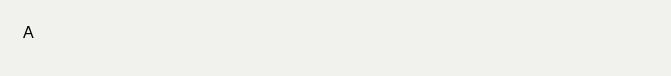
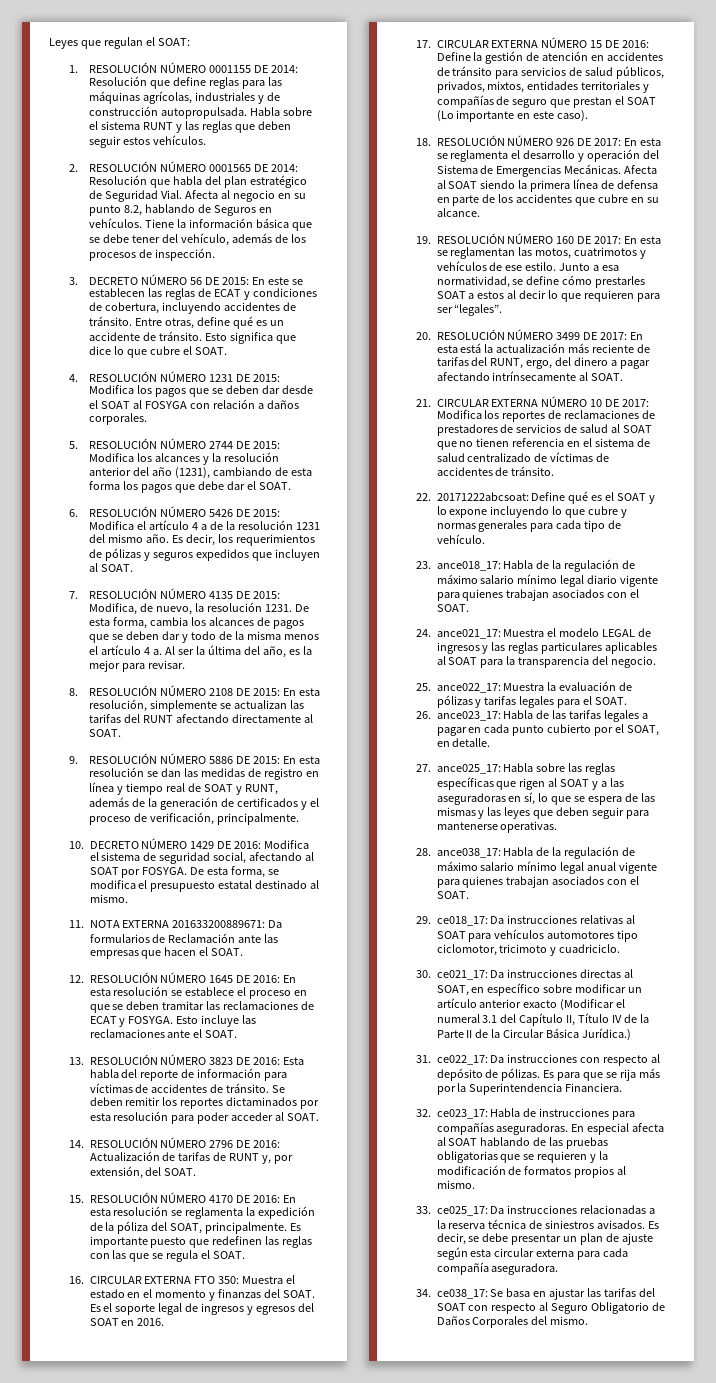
[23,26,34,38] A -> [49,37,190,49] [69,62,298,73] [89,76,282,89] [89,91,280,104] [89,106,312,119] [89,121,291,133] [89,135,206,148] [69,161,298,172] [89,175,307,188] [89,190,306,202] [89,204,272,216] [89,218,312,231] [89,233,306,246] [89,248,215,261] [69,274,303,285] [89,288,317,300] [89,302,296,314] [89,316,284,329] [89,331,296,344] [89,346,227,358] [69,371,280,382] [89,385,313,397] [89,399,299,409] [89,413,148,425] [69,438,280,449] [89,452,279,465] [89,467,312,479] [89,481,291,493] [69,506,280,517] [89,520,320,530] [89,534,315,546] [89,548,320,561] [89,563,133,572] [69,588,280,599] [89,602,309,615] [89,617,304,629] [89,631,319,643] [89,645,312,658] [89,660,185,672] [69,685,320,696] [89,699,304,712] [89,714,313,723] [89,729,122,737] [69,753,320,764] [89,767,319,780] [89,782,278,795] [89,797,319,810] [89,812,299,825] [69,838,310,849] [89,852,315,864] [89,866,280,878] [89,880,320,892] [89,894,128,903] [69,920,283,928] [89,933,279,943] [89,947,244,959] [69,972,297,983] [89,986,308,999] [89,1001,315,1013] [89,1015,257,1027] [89,1029,238,1038] [69,1054,305,1065] [89,1068,288,1081] [89,1083,286,1093] [89,1097,320,1109] [89,1111,320,1124] [69,1137,281,1148] [89,1151,294,1164] [89,1166,197,1179] [69,1192,297,1203] [89,1206,316,1219] [89,1221,302,1234] [89,1236,313,1248] [89,1250,246,1262] [69,1275,296,1284] [89,1289,316,1301] [89,1303,315,1315] [89,1318,165,1326] [416,37,650,48] [436,51,664,64] [436,66,665,79] [436,81,650,93] [436,95,657,108] [436,110,589,122] [416,135,662,146] [436,149,660,162] [436,164,658,177] [436,179,659,192] [436,194,660,206] [436,208,480,217] [416,233,662,244] [436,247,647,259] [436,261,620,271] [436,275,646,288] [436,290,661,302] [436,304,503,316] [416,329,644,340] [436,343,651,353] [436,357,651,369] [436,371,624,381] [416,396,650,407] [436,410,656,422] [436,424,653,436] [436,438,651,450] [436,452,610,462] [436,466,555,476] [416,491,656,504] [436,506,628,518] [436,520,622,532] [436,534,485,544] [416,559,636,572] [436,574,659,587] [436,589,640,601] [436,604,469,612] [416,628,652,639] [436,642,658,654] [436,656,657,668] [416,681,633,693] [436,695,628,708] [416,710,649,722] [436,724,660,736] [436,738,491,747] [416,763,616,775] [436,777,625,790] [436,792,656,805] [436,807,650,819] [436,821,558,833] [416,846,636,859] [436,861,658,874] [436,876,640,888] [436,891,469,899] [416,915,636,926] [436,929,639,942] [436,944,621,956] [416,969,634,980] [436,983,643,996] [436,998,626,1011] [436,1013,650,1026] [436,1028,632,1041] [416,1054,661,1066] [436,1068,661,1081] [436,1083,623,1095] [416,1108,636,1120] [436,1122,665,1135] [436,1137,609,1149] [436,1151,609,1163] [436,1165,627,1178] [436,1180,475,1189] [416,1205,656,1216] [436,1219,660,1229] [436,1233,654,1245] [436,1247,629,1260] [436,1262,559,1275] [416,1288,656,1300] [436,1302,666,1314] [436,1316,589,1328] Leyes que regulan el SOAT: // 1. RESOLUCIÓN NÚMERO 0001155 DE 2014: Resolución que define reglas para las máquinas agrícolas, industriales y de construcción autopropulsada. Habla sobre el sistema RUNT y las reglas que deben seguir estos vehículos. // 2. RESOLUCIÓN NÚMERO 0001565 DE 2014: Resolución que habla del plan estratégico de Seguridad Vial. Afecta al negocio en su punto 8.2, hablando de Seguros en vehículos. Tiene la información básica que se debe tener del vehículo, además de los procesos de inspección. // 3. DECRETO NÚMERO 56 DE 2015: En este se establecen las reglas de ECAT y condiciones de cobertura, incluyendo accidentes de tránsito. Entre otras, define qué es un accidente de tránsito. Esto significa que dice lo que cubre el SOAT. // 4. RESOLUCIÓN NÚMERO 1231 DE 2015: Modifica los pagos que se deben dar desde el SOAT al FOSYGA con relación a daños corporales. // 5. RESOLUCIÓN NÚMERO 2744 DE 2015: Modifica los alcances y la resolución anterior del año (1231), cambiando de esta forma los pagos que debe dar el SOAT. // 6. RESOLUCIÓN NÚMERO 5426 DE 2015: Modifica el artículo 4 a de la resolución 1231 del mismo año. Es decir, los requerimientos de pólizas y seguros expedidos que incluyen al SOAT. // 7. RESOLUCIÓN NÚMERO 4135 DE 2015: Modifica, de nuevo, la resolución 1231. De esta forma, cambia los alcances de pagos que se deben dar y todo de la misma menos el artículo 4 a. Al ser la última del año, es la mejor para revisar. // 8. RESOLUCIÓN NÚMERO 2108 DE 2015: En esta resolución, simplemente se actualizan las tarifas del RUNT afectando directamente al SOAT. // 9. RESOLUCIÓN NÚMERO 5886 DE 2015: En esta resolución se dan las medidas de registro en línea y tiempo real de SOAT y RUNT, además de la generación de certificados y el proceso de verificación, principalmente. // 10. DECRETO NÚMERO 1429 DE 2016: Modifica el sistema de seguridad social, afectando al SOAT por FOSYGA. De esta forma, se modifica el presupuesto estatal destinado al mismo. // 11. NOTA EXTERNA 201633200889671: Da formularios de Reclamación ante las empresas que hacen el SOAT. // 12. RESOLUCIÓN NÚMERO 1645 DE 2016: En esta resolución se establece el proceso en que se deben tramitar las reclamaciones de ECAT y FOSYGA. Esto incluye las reclamaciones ante el SOAT. // 13. RESOLUCIÓN NÚMERO 3823 DE 2016: Esta habla del reporte de información para víctimas de accidentes de tránsito. Se deben remitir los reportes dictaminados por esta resolución para poder acceder al SOAT. // 14. RESOLUCIÓN NÚMERO 2796 DE 2016: Actualización de tarifas de RUNT y, por extensión, del SOAT. // 15. RESOLUCIÓN NÚMERO 4170 DE 2016: En esta resolución se reglamenta la expedición de la póliza del SOAT, principalmente. Es importante puesto que redefinen las reglas con las que se regula el SOAT. // 16. CIRCULAR EXTERNA FTO 350: Muestra el estado en el momento y finanzas del SOAT. Es el soporte legal de ingresos y egresos del SOAT en 2016. // 17. CIRCULAR EXTERNA NÚMERO 15 DE 2016: Define la gestión de atención en accidentes de tránsito para servicios de salud públicos, privados, mixtos, entidades territoriales y compañías de seguro que prestan el SOAT (Lo importante en este caso). // 18. RESOLUCIÓN NÚMERO 926 DE 2017: En esta se reglamenta el desarrollo y operación del Sistema de Emergencias Mecánicas. Afecta al SOAT siendo la primera línea de defensa en parte de los accidentes que cubre en su alcance. // 19. RESOLUCIÓN NÚMERO 160 DE 2017: En esta se reglamentan las motos, cuatrimotos y vehículos de ese estilo. Junto a esa normatividad, se define cómo prestarles SOAT a estos al decir lo que requieren para ser “legales”. // 20. RESOLUCIÓN NÚMERO 3499 DE 2017: En esta está la actualización más reciente de tarifas del RUNT, ergo, del dinero a pagar afectando intrínsecamente al SOAT. // 21. CIRCULAR EXTERNA NÚMERO 10 DE 2017: Modifica los reportes de reclamaciones de prestadores de servicios de salud al SOAT que no tienen referencia en el sistema de salud centralizado de víctimas de accidentes de tránsito. // 22. 20171222abcsoat: Define qué es el SOAT y lo expone incluyendo lo que cubre y normas generales para cada tipo de vehículo. // 23. ance018_17: Habla de la regulación de máximo salario mínimo legal diario vigente para quienes trabajan asociados con el SOAT. // 24. ance021_17: Muestra el modelo LEGAL de ingresos y las reglas particulares aplicables al SOAT para la transparencia del negocio. // 25. ance022_17: Muestra la evaluación de pólizas y tarifas legales para el SOAT. // 26. ance023_17: Habla de las tarifas legales a pagar en cada punto cubierto por el SOAT, en detalle. // 27. ance025_17: Habla sobre las reglas específicas que rigen al SOAT y a las aseguradoras en sí, lo que se espera de las mismas y las leyes que deben seguir para mantenerse operativas. // 28. ance038_17: Habla de la regulación de máximo salario mínimo legal anual vigente para quienes trabajan asociados con el SOAT. // 29. ce018_17: Da instrucciones relativas al SOAT para vehículos automotores tipo ciclomotor, tricimoto y cuadriciclo. // 30. ce021_17: Da instrucciones directas al SOAT, en específico sobre modificar un artículo anterior exacto (Modificar el numeral 3.1 del Capítulo II, Título IV de la Parte II de la Circular Básica Jurídica.) // 31. ce022_17: Da instrucciones con respecto al depósito de pólizas. Es para que se rija más por la Superintendencia Financiera. // 32. ce023_17: Habla de instrucciones para compañías aseguradoras. En especial afecta al SOAT hablando de las pruebas obligatorias que se requieren y la modificación de formatos propios al mismo. // 33. ce025_17: Da instrucciones relacionadas a la reserva técnica de siniestros avisados. Es decir, se debe presentar un plan de ajuste según esta circular externa para cada compañía aseguradora. // 34. ce038_17: Se basa en ajustar las tarifas del SOAT con respecto al Seguro Obligatorio de Daños Corporales del mismo.

